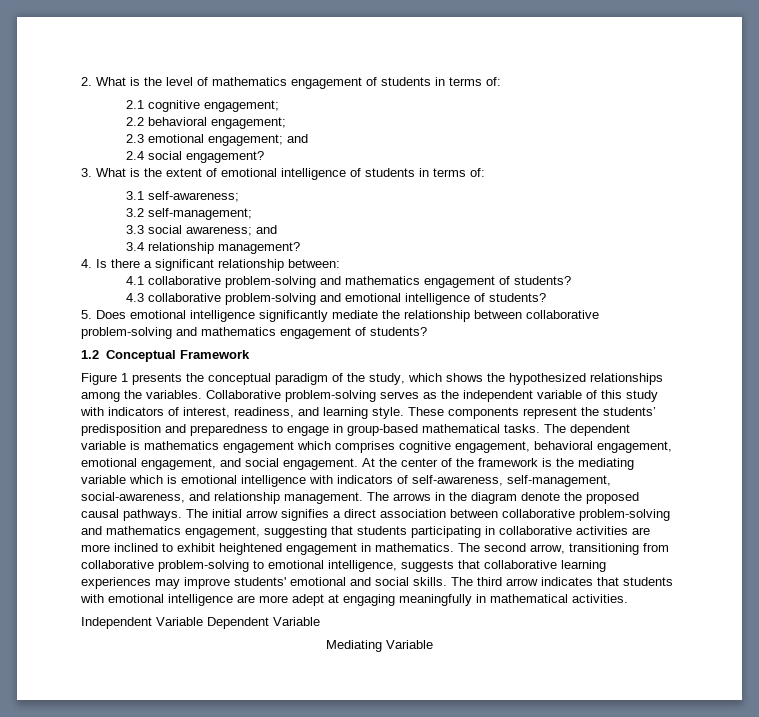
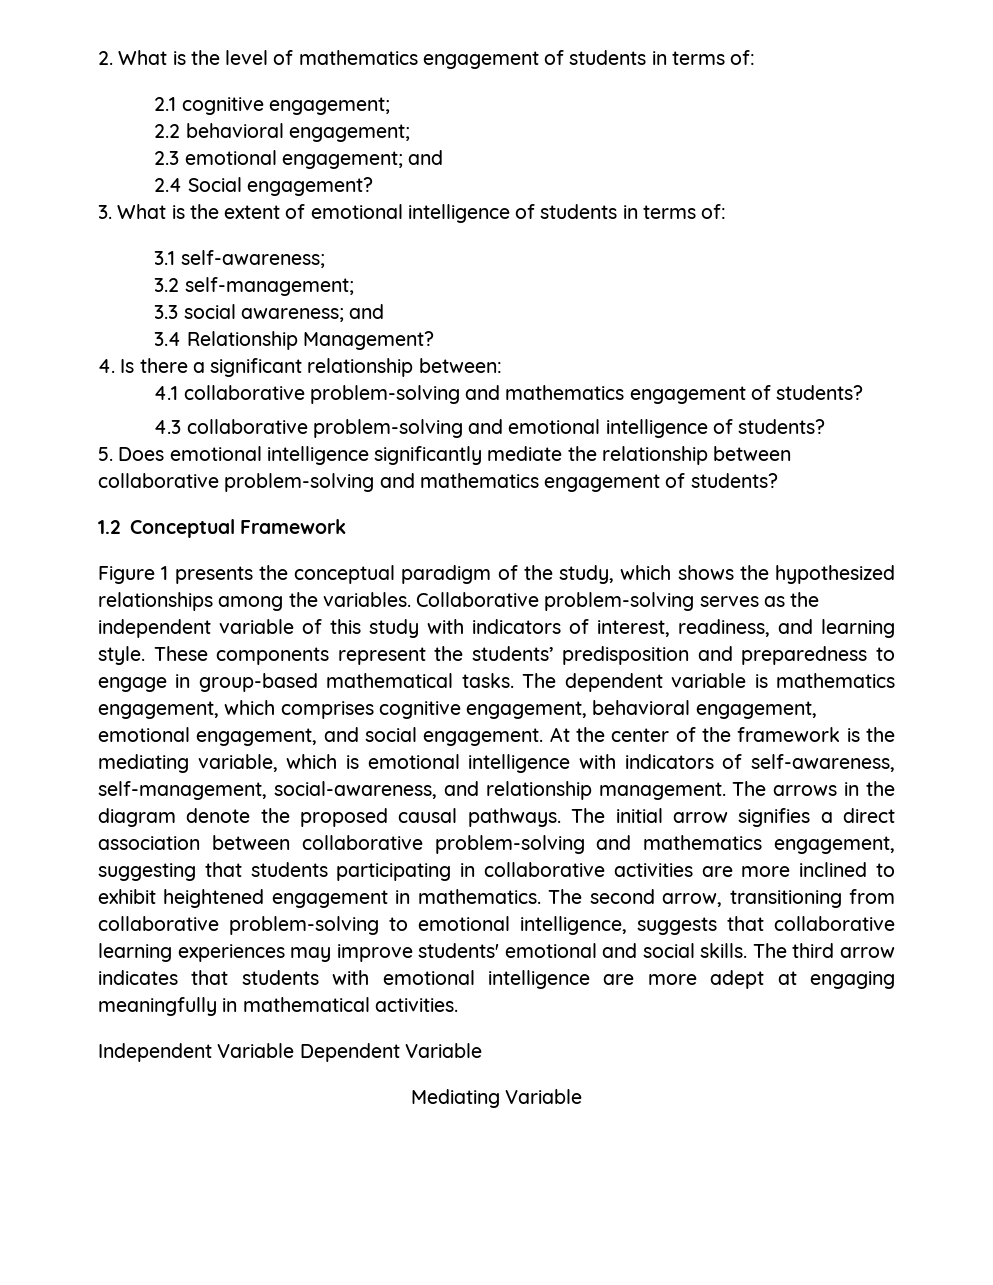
[148,151,183,160] social -> [187,177,242,192] Social
[148,242,301,254] relationship management? -> [186,331,434,350] Relationship Management?
[223,441,294,453] engagement -> [98,701,219,719] engagement,
[81,475,126,484] variable -> [197,754,278,772] variable,

